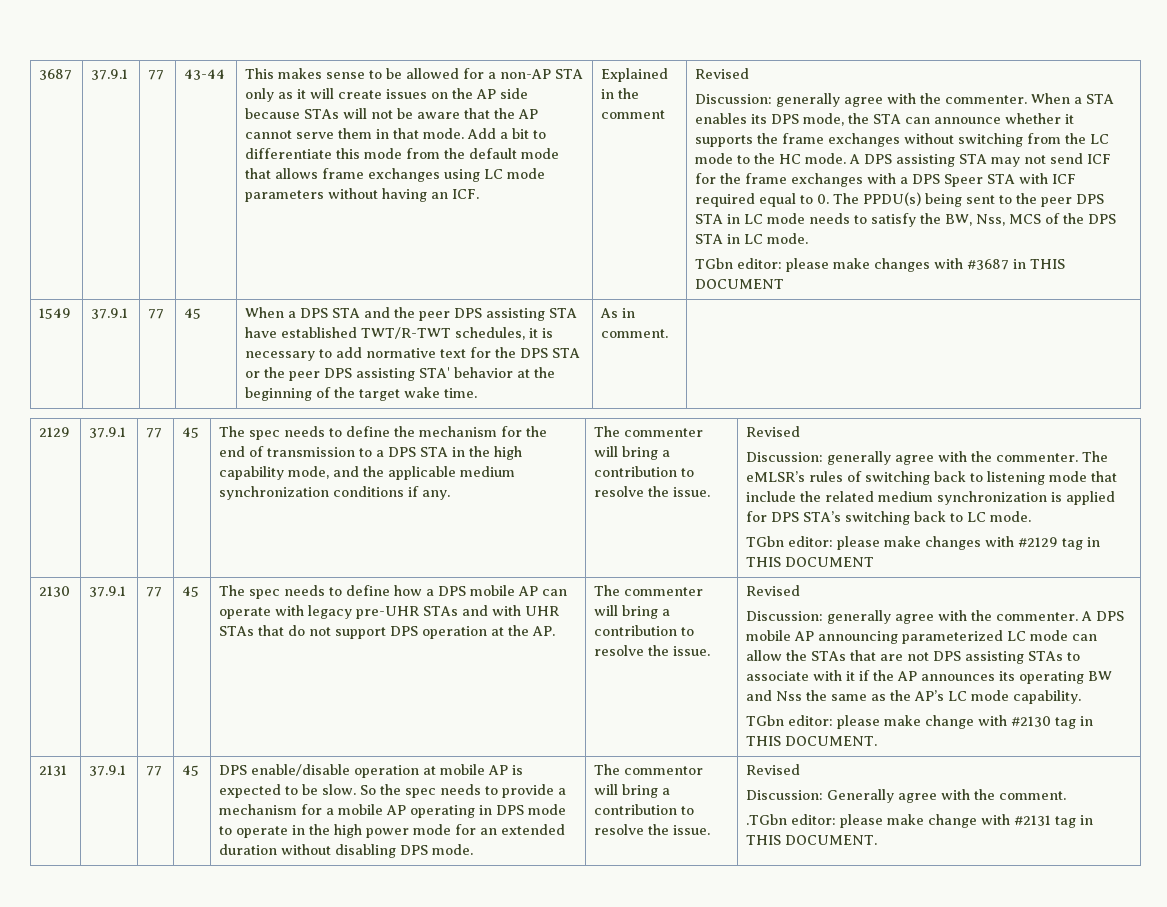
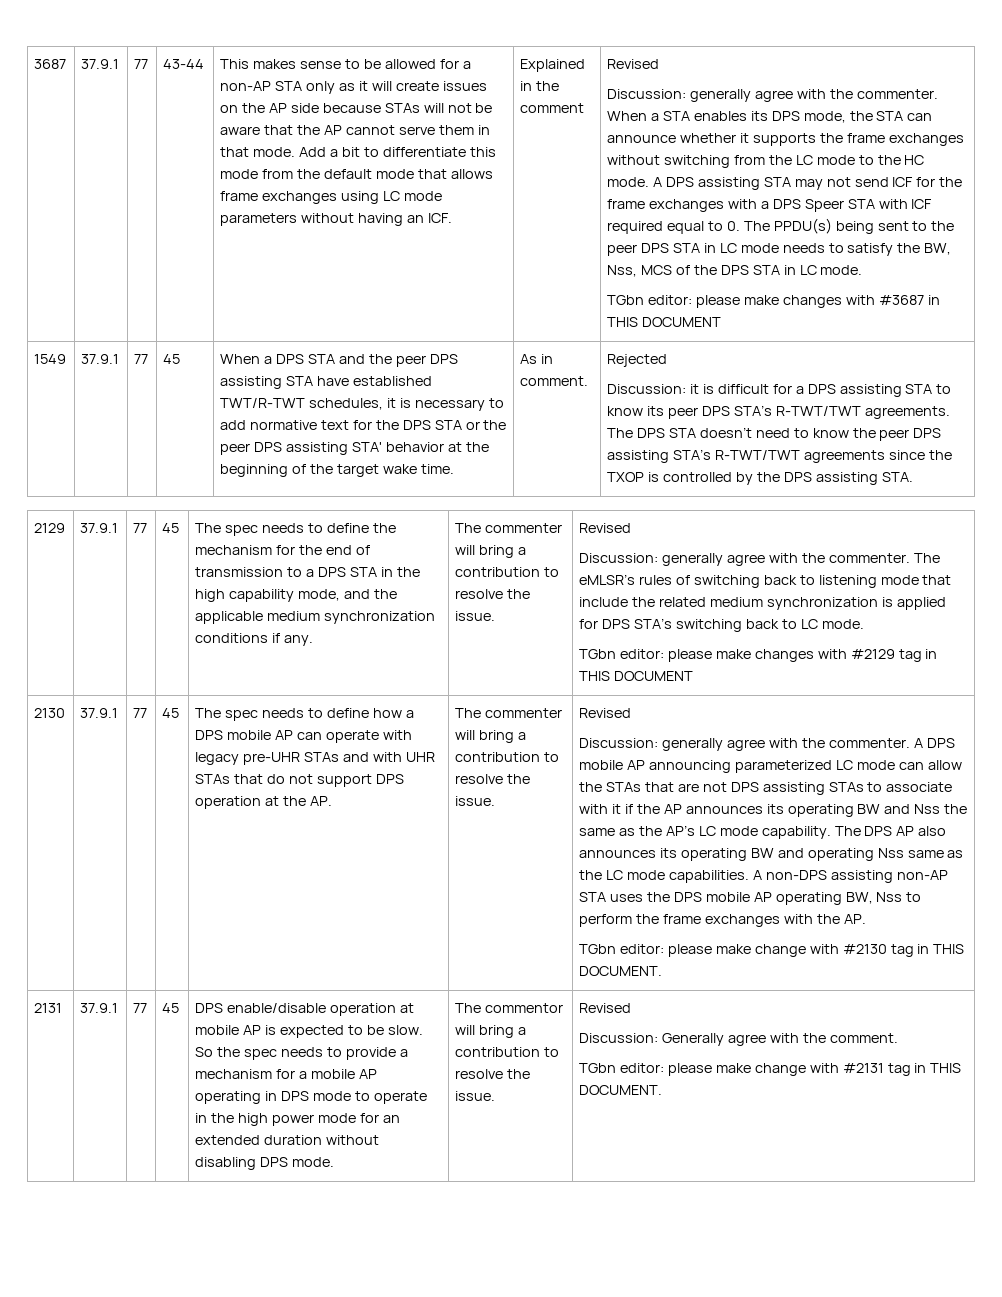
(669, 333) none -> [607,354,668,367] [607,384,952,397] [607,405,950,419] [607,427,942,441] [607,449,952,463] [607,472,913,485] Rejected // Discussion: it is difficult for a DPS assisting STA to know its peer DPS STA’s R-TWT/TWT agreements. The DPS STA doesn’t need to know the peer DPS assisting STA’s R-TWT/TWT agreements since the TXOP is controlled by the DPS assisting STA.
(1082, 697) none -> [834,826,947,836] [579,848,964,861] [579,870,948,883] [579,892,922,905] [579,914,866,927] The DPS AP also announces its operating BW and operating Nss same as the LC mode capabilities. A non-DPS assisting non-AP STA uses the DPS mobile AP operating BW, Nss to perform the frame exchanges with the AP.
[746,814,788,825] .TGbn -> [579,1063,617,1073] TGbn

